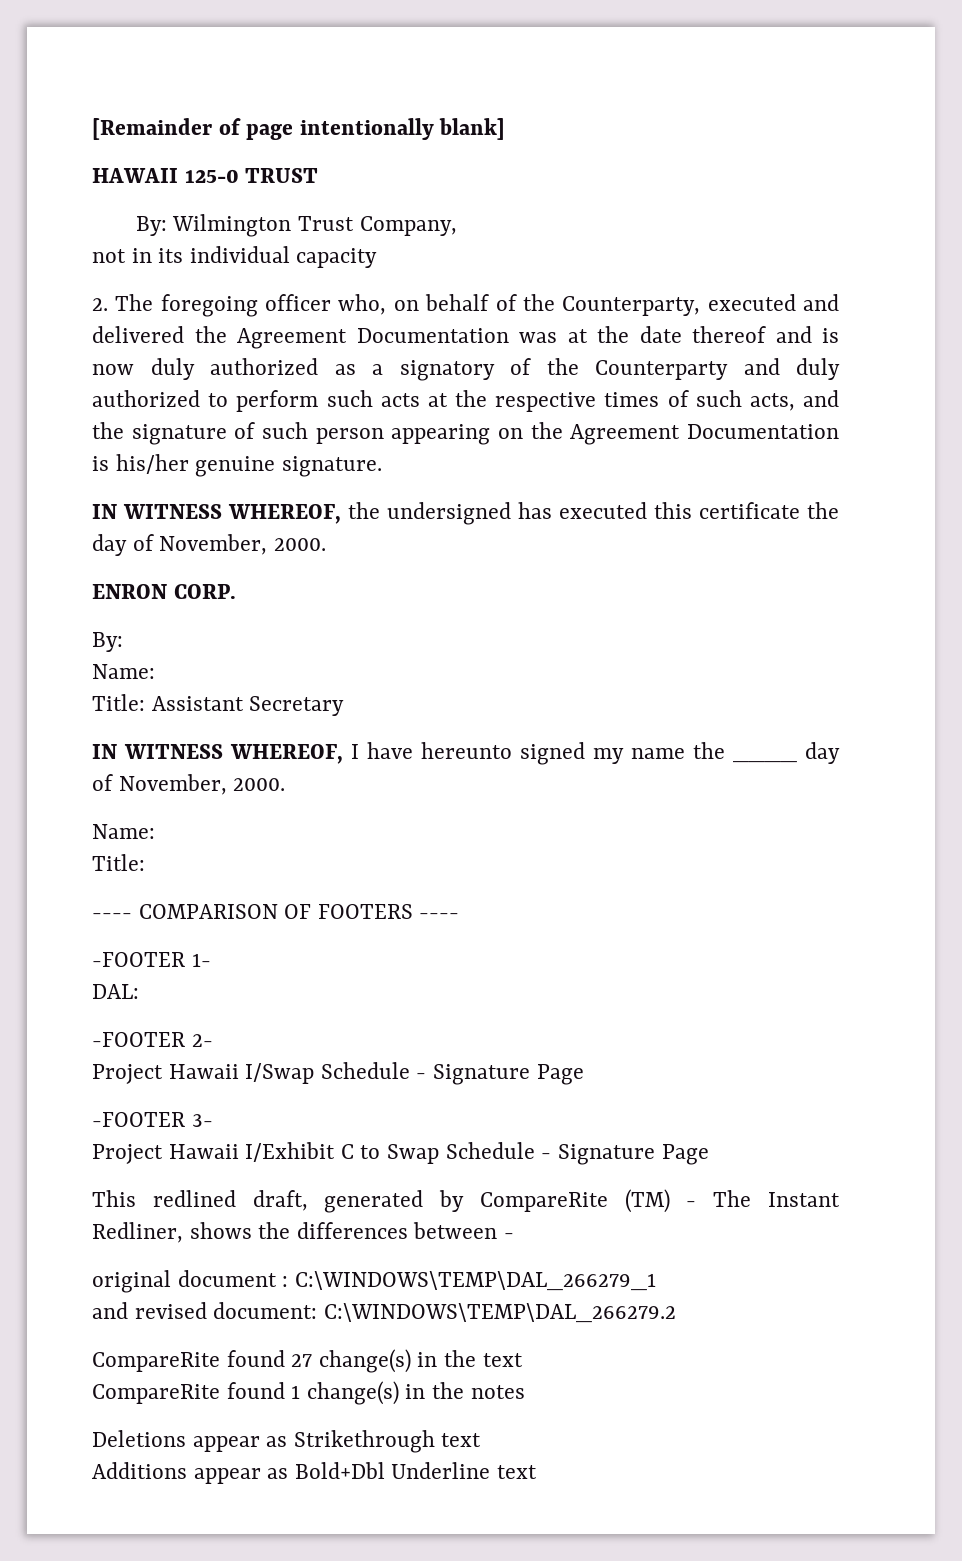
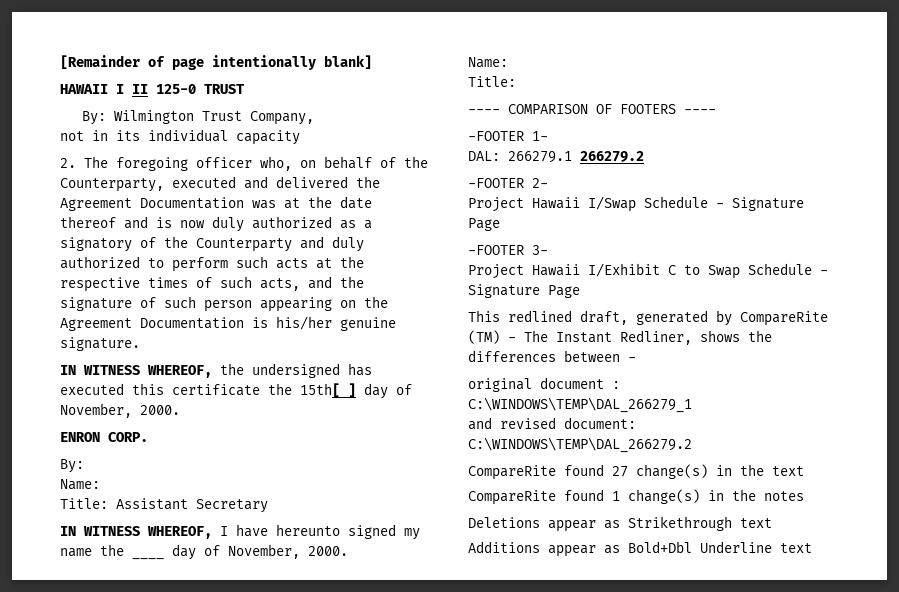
(178, 175) none -> [116,84,148,94] I II
(839, 510) none -> [300,383,356,397] 15th[ ]
(139, 991) none -> [508,151,644,163] 266279.1 266279.2

